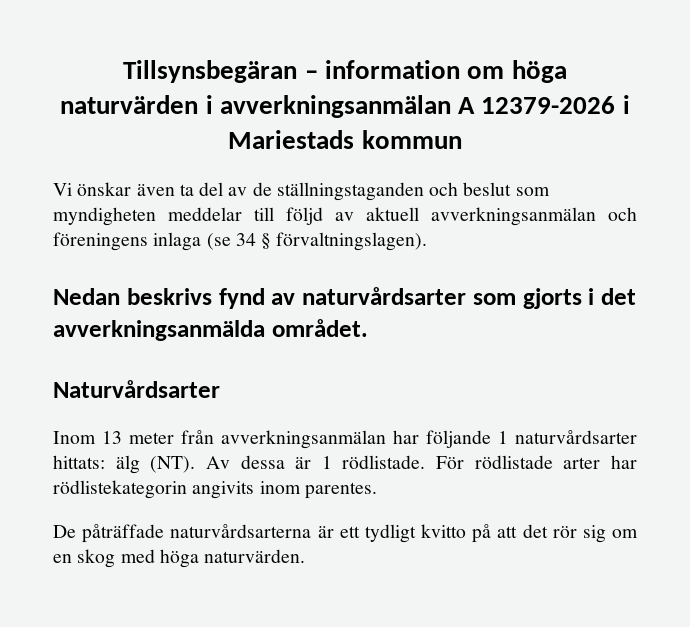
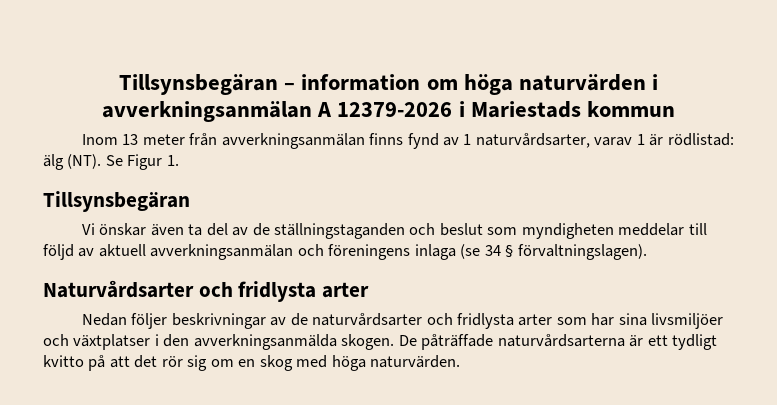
(462, 139) none -> [81,133,734,149] [43,154,179,170] [43,191,190,212] // Inom 13 meter från avverkningsanmälan finns fynd av 1 naturvårdsarter, varav 1 är rödlistad: älg (NT). Se Figur 1. // Tillsynsbegäran
[53,287,636,309] [53,319,368,341] [53,380,220,398] [53,430,637,449] [53,455,637,474] [53,480,377,499] Nedan beskrivs fynd av naturvårdsarter som gjorts i det avverkningsanmälda området. // Naturvårdsarter // Inom 13 meter från avverkningsanmälan har följande 1 naturvårdsarter hittats: älg (NT). Av dessa är 1 rödlistade. För rödlistade arter har rödlistekategorin angivits inom parentes. // -> [43,280,370,302] [81,313,724,329] [43,334,395,350] Naturvårdsarter och fridlysta arter // Nedan följer beskrivningar av de naturvårdsarter och fridlysta arter som har sina livsmiljöer och växtplatser i den avverkningsanmälda skogen.

